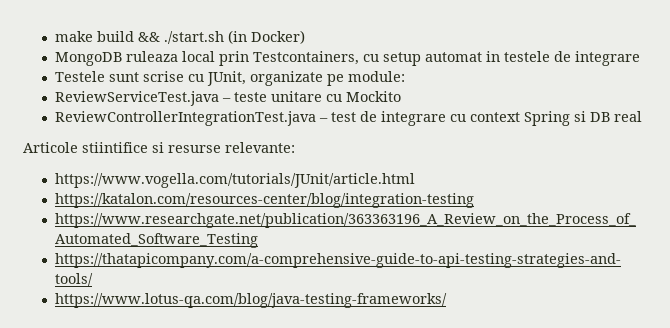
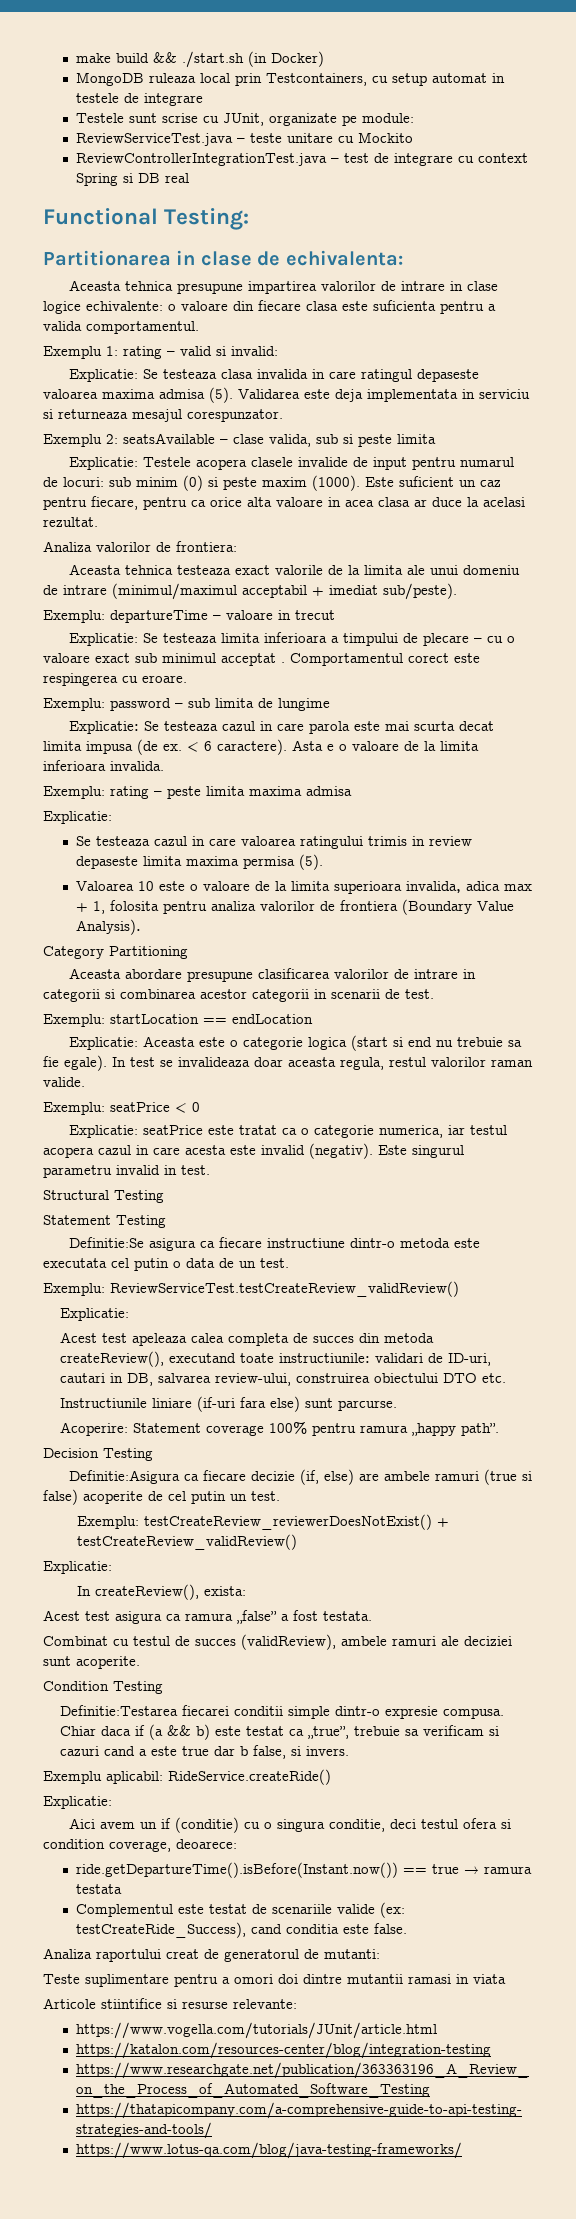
(643, 116) none -> [43,208,250,230] [43,250,403,266] [69,280,499,294] [43,300,496,314] [43,321,199,334] [43,346,278,359] [69,369,480,382] [43,387,530,403] [43,409,283,422] [43,433,436,447] [69,457,515,470] [43,475,501,491] [43,496,525,510] [43,517,98,527] [43,541,237,552] [69,564,521,575] [43,583,457,600] [43,610,335,623] [69,632,516,646] [43,653,480,666] [43,673,187,686] [43,698,330,711] [69,721,495,734] [43,739,479,755] [43,760,164,771] [43,786,352,799] [43,811,112,824] [75,836,472,849] [75,854,323,870] [75,881,532,894] [75,899,514,915] [75,919,141,935] [43,946,188,959] [69,968,477,982] [43,989,434,1002] [43,1014,313,1027] [69,1035,523,1051] [43,1055,533,1071] [43,1077,85,1087] [43,1102,200,1115] [69,1125,508,1138] [43,1143,464,1159] [43,1165,210,1178] [43,1190,164,1203] [43,1215,166,1228] [69,1237,481,1251] [43,1258,289,1271] [43,1281,459,1297] [59,1308,129,1321] [59,1332,434,1346] [59,1351,491,1367] [59,1373,506,1386] [59,1396,397,1412] [59,1422,499,1436] [43,1448,153,1461] [69,1469,533,1485] [43,1489,280,1505] [76,1514,449,1530] [76,1534,297,1550] [43,1561,112,1574] [76,1584,246,1600] [43,1610,372,1624] [43,1634,512,1650] [43,1656,140,1669] [43,1681,163,1694] [59,1705,504,1719] [59,1724,499,1740] [59,1745,349,1759] [43,1769,331,1785] [43,1796,112,1809] [69,1817,512,1833] [43,1839,237,1852] [75,1862,532,1878] [75,1884,122,1894] [75,1902,405,1918] [75,1922,407,1938] [43,1948,380,1962] [43,1974,506,1987] // Functional Testing: // Partitionarea in clase de echivalenta: // Aceasta tehnica presupune impartirea valorilor de intrare in clase logice echivalente: o valoare din fiecare clasa este suficienta pentru a valida comportamentul. // Exemplu 1: rating – valid si invalid: // Explicatie: Se testeaza clasa invalida in care ratingul depaseste valoarea maxima admisa (5). Validarea este deja implementata in serviciu si returneaza mesajul corespunzator. // Exemplu 2: seatsAvailable – clase valida, sub si peste limita // Explicatie: Testele acopera clasele invalide de input pentru numarul de locuri: sub minim (0) si peste maxim (1000). Este suficient un caz pentru fiecare, pentru ca orice alta valoare in acea clasa ar duce la acelasi rezultat. // Analiza valorilor de frontiera: // Aceasta tehnica testeaza exact valorile de la limita ale unui domeniu de intrare (minimul/maximul acceptabil + imediat sub/peste). // Exemplu: departureTime – valoare in trecut // Explicatie: Se testeaza limita inferioara a timpului de plecare – cu o valoare exact sub minimul acceptat . Comportamentul corect este respingerea cu eroare. // Exemplu: password – sub limita de lungime // Explicatie: Se testeaza cazul in care parola este mai scurta decat limita impusa (de ex. < 6 caractere). Asta e o valoare de la limita inferioara invalida. // Exemplu: rating – peste limita maxima admisa // Explicatie: // Se testeaza cazul in care valoarea ratingului trimis in review depaseste limita maxima permisa (5). // Valoarea 10 este o valoare de la limita superioara invalida, adica max + 1, folosita pentru analiza valorilor de frontiera (Boundary Value Analysis). // Category Partitioning // Aceasta abordare presupune clasificarea valorilor de intrare in categorii si combinarea acestor categorii in scenarii de test. // Exemplu: startLocation == endLocation // Explicatie: Aceasta este o categorie logica (start si end nu trebuie sa fie egale). In test se invalideaza doar aceasta regula, restul valorilor raman valide. // Exemplu: seatPrice < 0 // Explicatie: seatPrice este tratat ca o categorie numerica, iar testul acopera cazul in care acesta este invalid (negativ). Este singurul parametru invalid in test. // Structural Testing // Statement Testing // Definitie:Se asigura ca fiecare instructiune dintr-o metoda este executata cel putin o data de un test. // Exemplu: ReviewServiceTest.testCreateReview_validReview() // Explicatie: // Acest test apeleaza calea completa de succes din metoda createReview(), executand toate instructiunile: validari de ID-uri, cautari in DB, salvarea review-ului, construirea obiectului DTO etc. // Instructiunile liniare (if-uri fara else) sunt parcurse. // Acoperire: Statement coverage 100% pentru ramura „happy path”. // Decision Testing // Definitie:Asigura ca fiecare decizie (if, else) are ambele ramuri (true si false) acoperite de cel putin un test. // Exemplu: testCreateReview_reviewerDoesNotExist() + testCreateReview_validReview() // Explicatie: // In createReview(), exista: // Acest test asigura ca ramura „false” a fost testata. // Combinat cu testul de succes (validReview), ambele ramuri ale deciziei sunt acoperite. // Condition Testing // Definitie:Testarea fiecarei conditii simple dintr-o expresie compusa. Chiar daca if (a && b) este testat ca „true”, trebuie sa verificam si cazuri cand a este true dar b false, si invers. // Exemplu aplicabil: RideService.createRide() // Explicatie: // Aici avem un if (conditie) cu o singura conditie, deci testul ofera si condition coverage, deoarece: // ride.getDepartureTime().isBefore(Instant.now()) == true → ramura testata // Complementul este testat de scenariile valide (ex: testCreateRide_Success), cand conditia este false. // Analiza raportului creat de generatorul de mutanti: // Teste suplimentare pentru a omori doi dintre mutantii ramasi in viata

